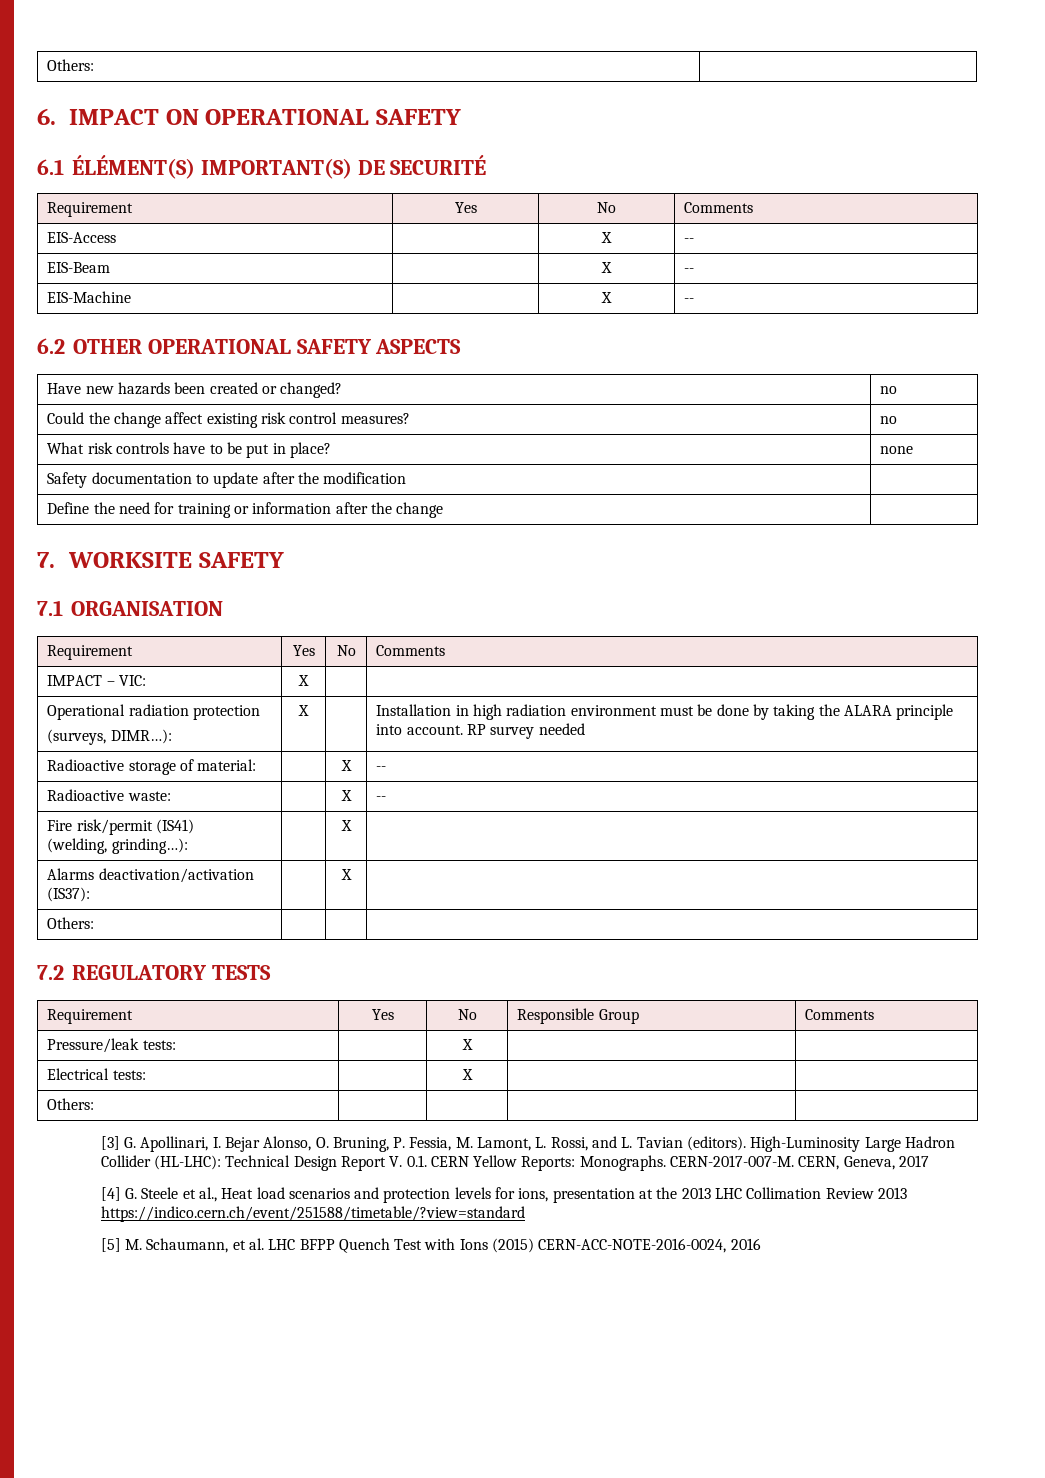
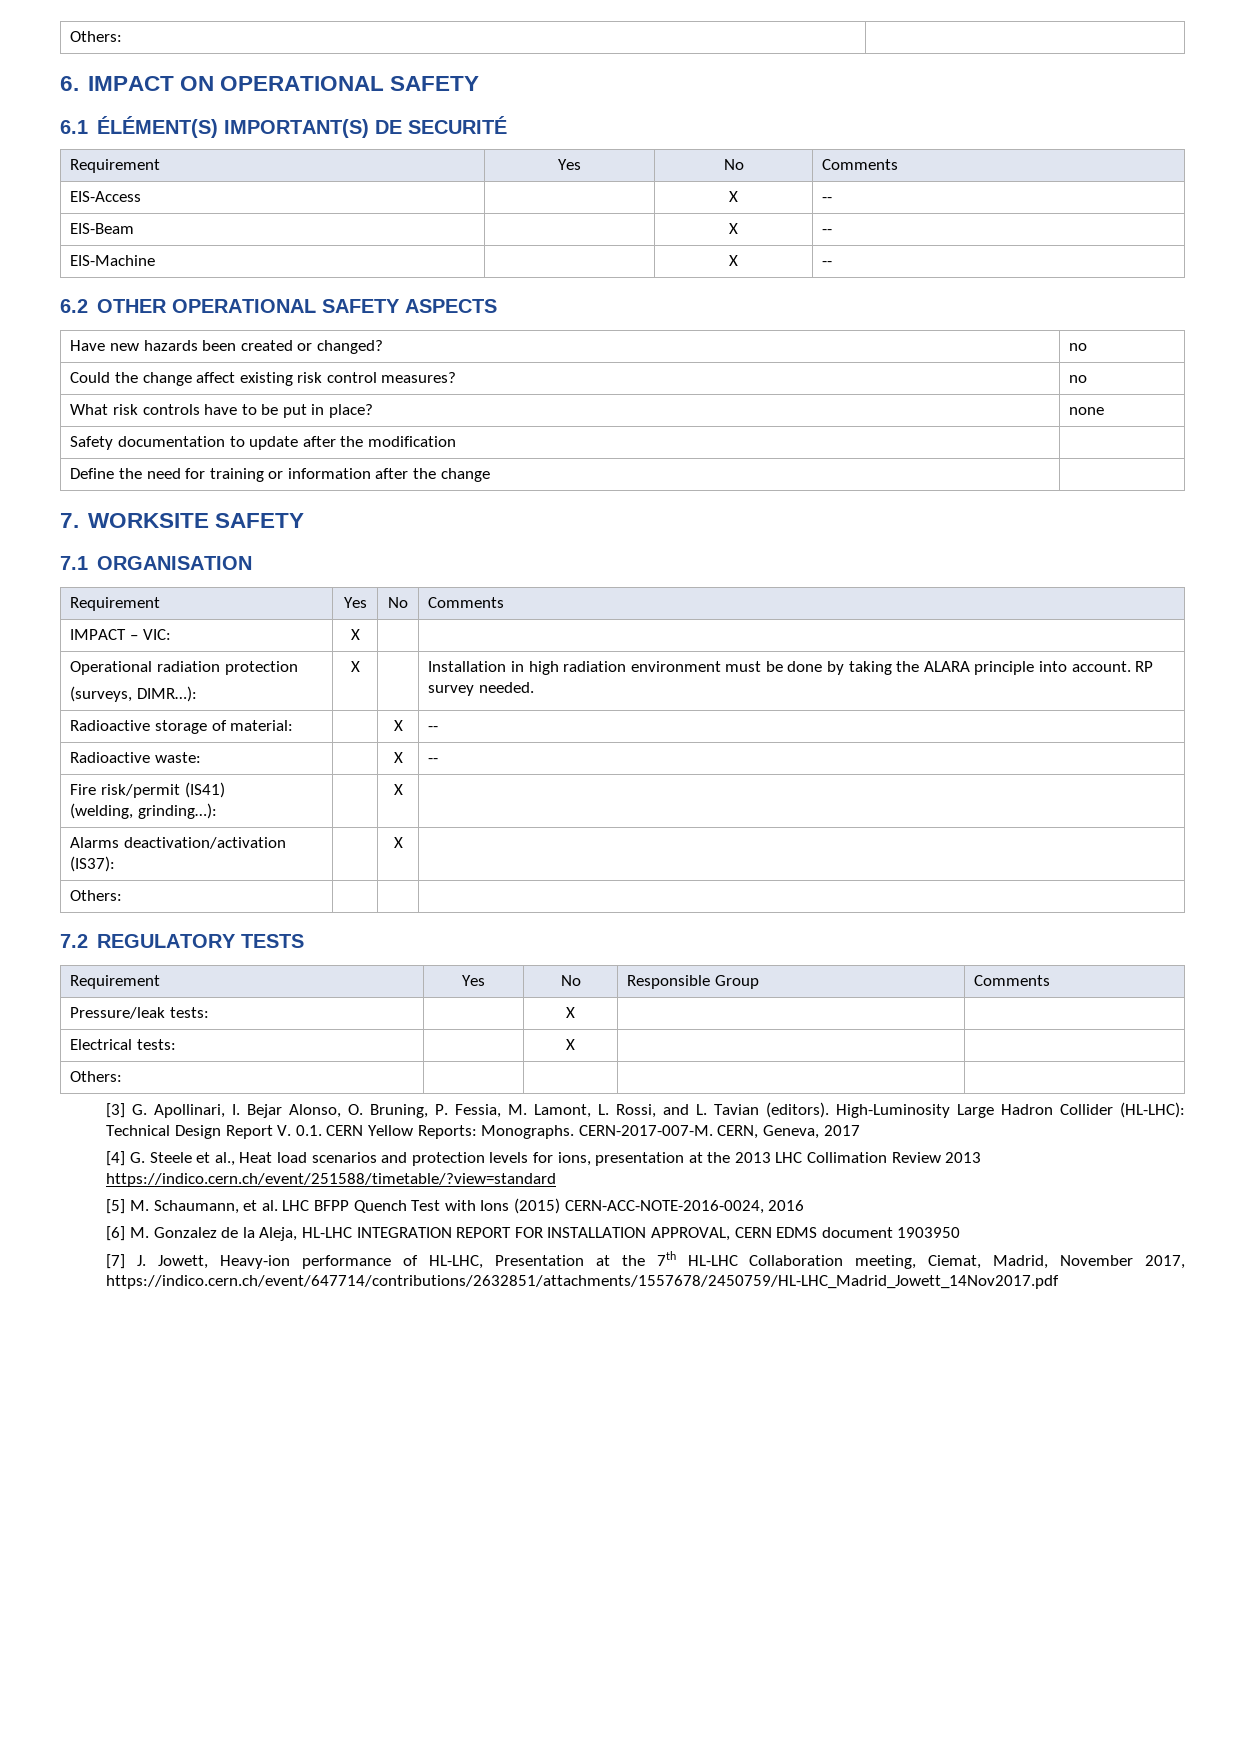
[538,723,585,735] needed -> [478,682,534,693] needed.
(761, 1244) none -> [106,1226,961,1241] [106,1251,1185,1269] [106,1275,1060,1289] // [6] M. Gonzalez de la Aleja, HL-LHC INTEGRATION REPORT FOR INSTALLATION APPROVAL, CERN EDMS document 1903950 // [7] J. Jowett, Heavy-ion performance of HL-LHC, Presentation at the 7th HL-LHC Collaboration meeting, Ciemat, Madrid, November 2017, https://indico.cern.ch/event/647714/contributions/2632851/attachments/1557678/2450759/HL-LHC_Madrid_Jowett_14Nov2017.pdf

